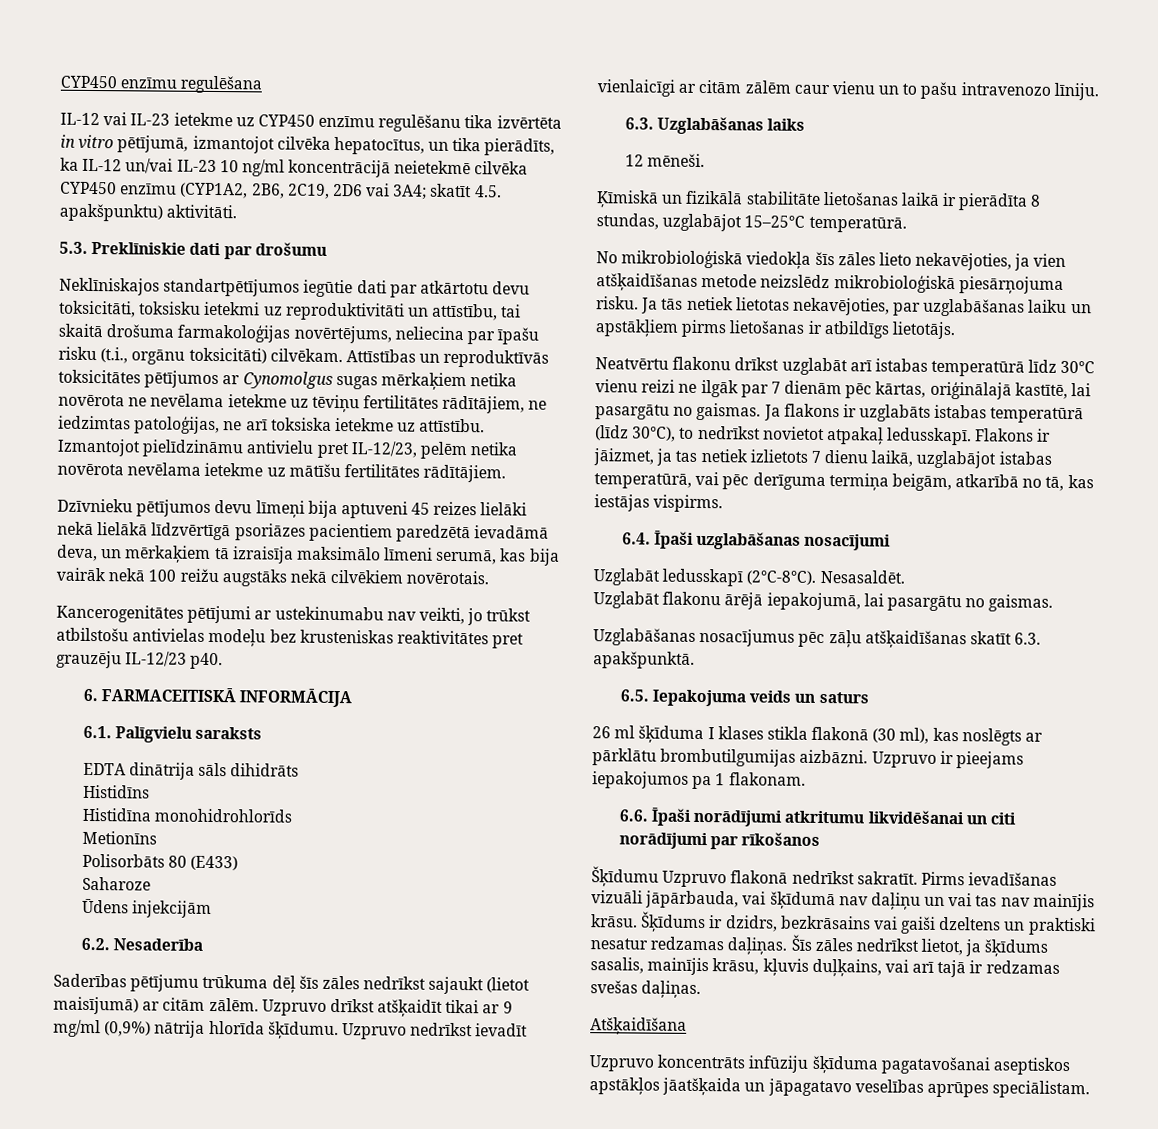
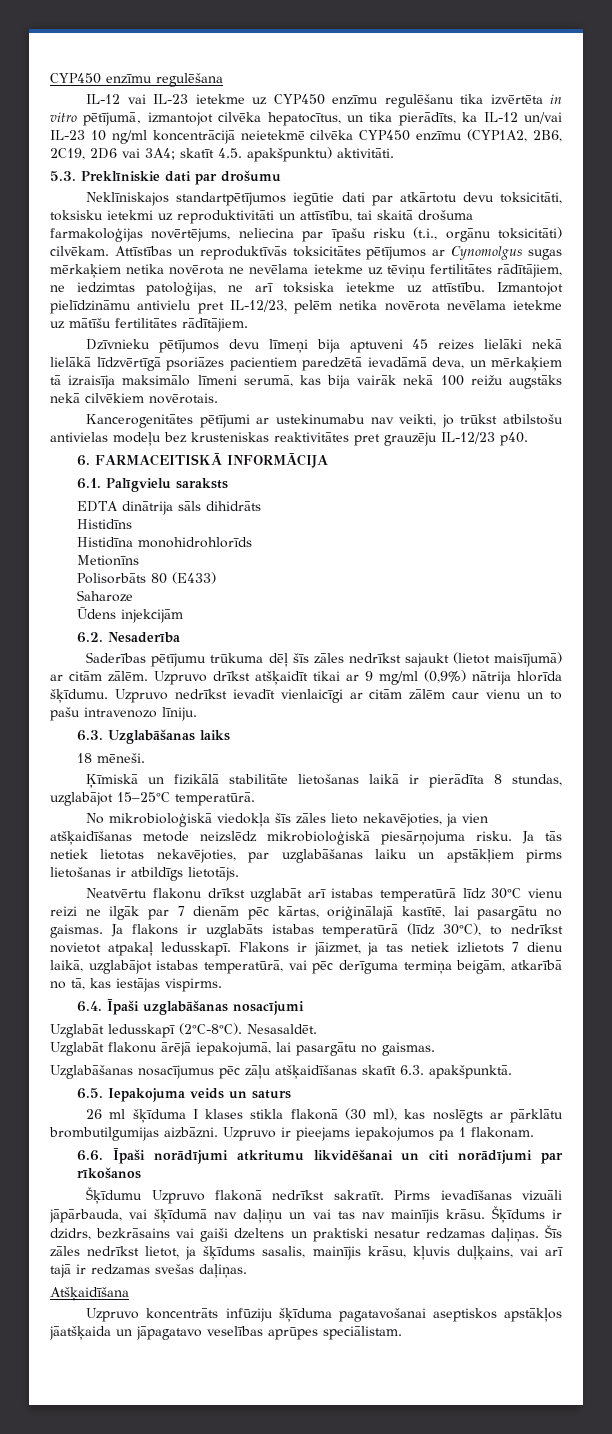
[624,154,644,167] 12 -> [77,753,93,763] 18

